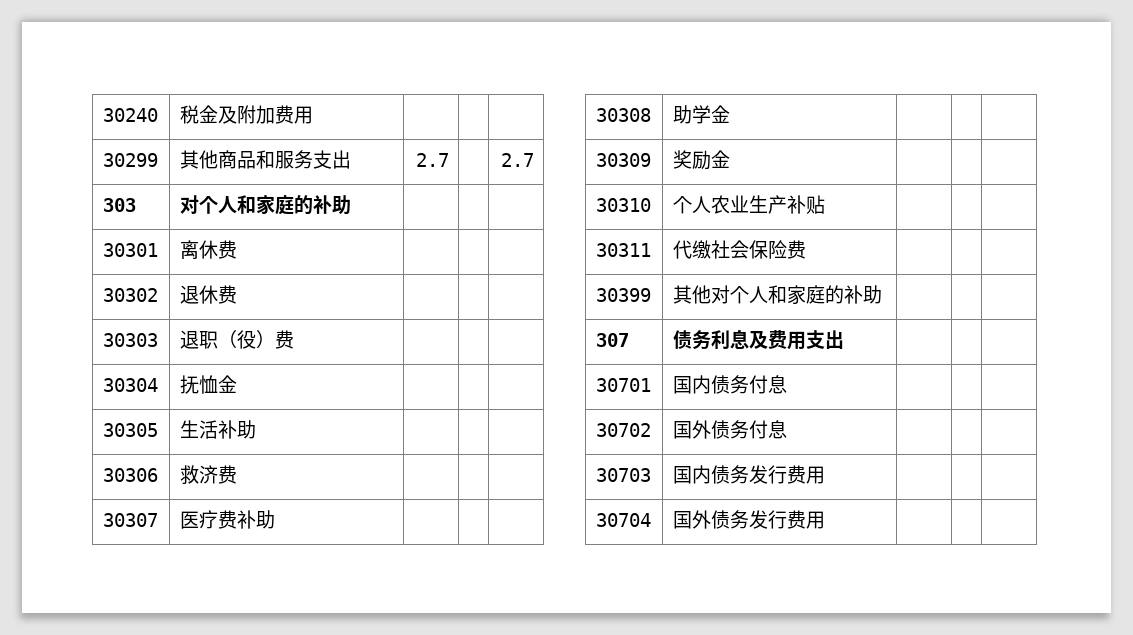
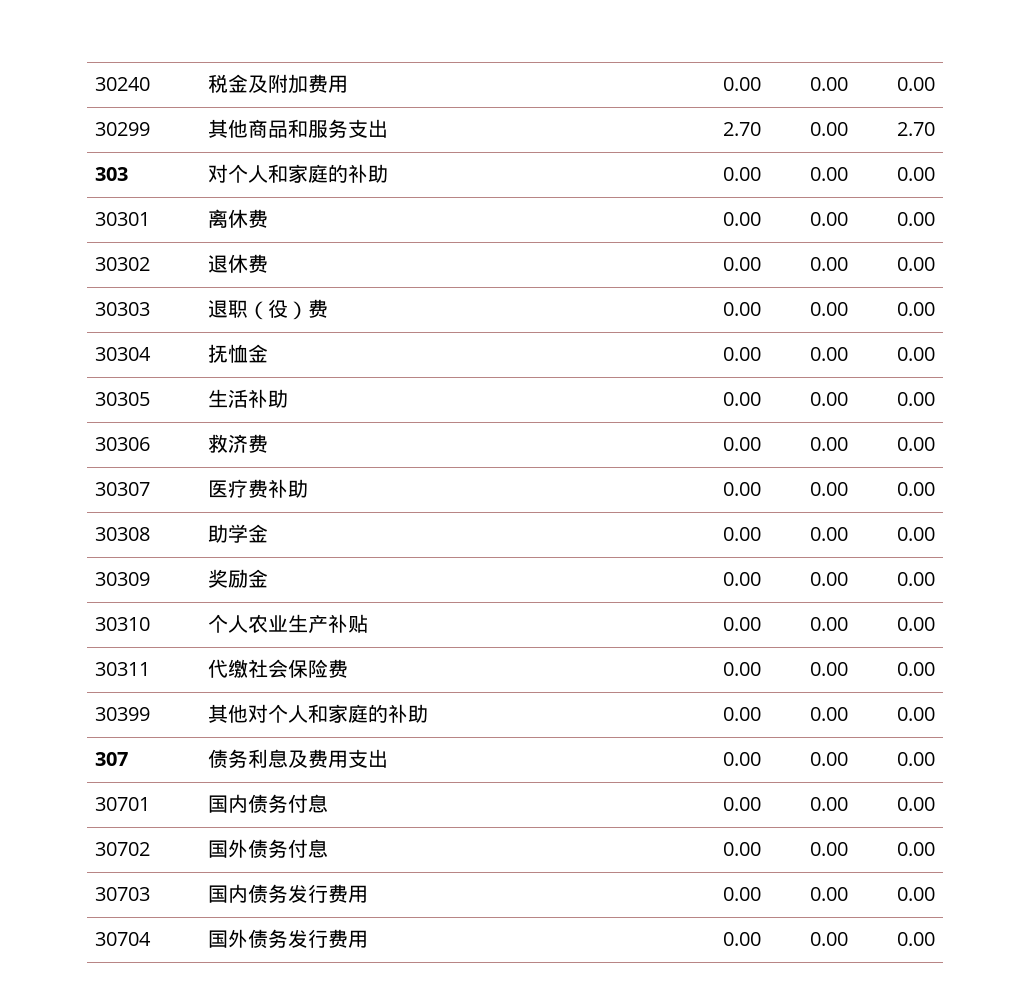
(313, 115) | | -> [722,77,761,91] [809,77,848,91] [896,77,935,91] 0.00 | 0.00 | 0.00
[415,153,449,167] [500,153,534,167] 2.7 | | 2.7 -> [722,122,761,136] [809,122,848,136] [896,122,935,136] 2.70 | 0.00 | 2.70
(351, 205) | | -> [722,167,761,181] [809,167,848,181] [896,167,935,181] 0.00 | 0.00 | 0.00
(237, 249) | | -> [722,212,761,226] [809,212,848,226] [896,212,935,226] 0.00 | 0.00 | 0.00
(237, 294) | | -> [722,257,761,271] [809,257,848,271] [896,257,935,271] 0.00 | 0.00 | 0.00
(294, 339) | | -> [722,302,761,316] [809,302,848,316] [896,302,935,316] 0.00 | 0.00 | 0.00
(237, 384) | | -> [722,347,761,361] [809,347,848,361] [896,347,935,361] 0.00 | 0.00 | 0.00
(256, 429) | | -> [722,392,761,406] [809,392,848,406] [896,392,935,406] 0.00 | 0.00 | 0.00
(237, 474) | | -> [722,437,761,451] [809,437,848,451] [896,437,935,451] 0.00 | 0.00 | 0.00
(275, 519) | | -> [722,482,761,496] [809,482,848,496] [896,482,935,496] 0.00 | 0.00 | 0.00
(730, 114) | | -> [722,527,761,541] [809,527,848,541] [896,527,935,541] 0.00 | 0.00 | 0.00
(730, 159) | | -> [722,572,761,586] [809,572,848,586] [896,572,935,586] 0.00 | 0.00 | 0.00
(825, 204) | | -> [722,617,761,631] [809,617,848,631] [896,617,935,631] 0.00 | 0.00 | 0.00
(806, 249) | | -> [722,662,761,676] [809,662,848,676] [896,662,935,676] 0.00 | 0.00 | 0.00
(882, 294) | | -> [722,707,761,721] [809,707,848,721] [896,707,935,721] 0.00 | 0.00 | 0.00
(844, 339) | | -> [722,752,761,766] [809,752,848,766] [896,752,935,766] 0.00 | 0.00 | 0.00
(787, 384) | | -> [722,797,761,811] [809,797,848,811] [896,797,935,811] 0.00 | 0.00 | 0.00
(787, 429) | | -> [722,842,761,856] [809,842,848,856] [896,842,935,856] 0.00 | 0.00 | 0.00
(825, 475) | | -> [722,887,761,901] [809,887,848,901] [896,887,935,901] 0.00 | 0.00 | 0.00
(825, 520) | | -> [722,932,761,946] [809,932,848,946] [896,932,935,946] 0.00 | 0.00 | 0.00

